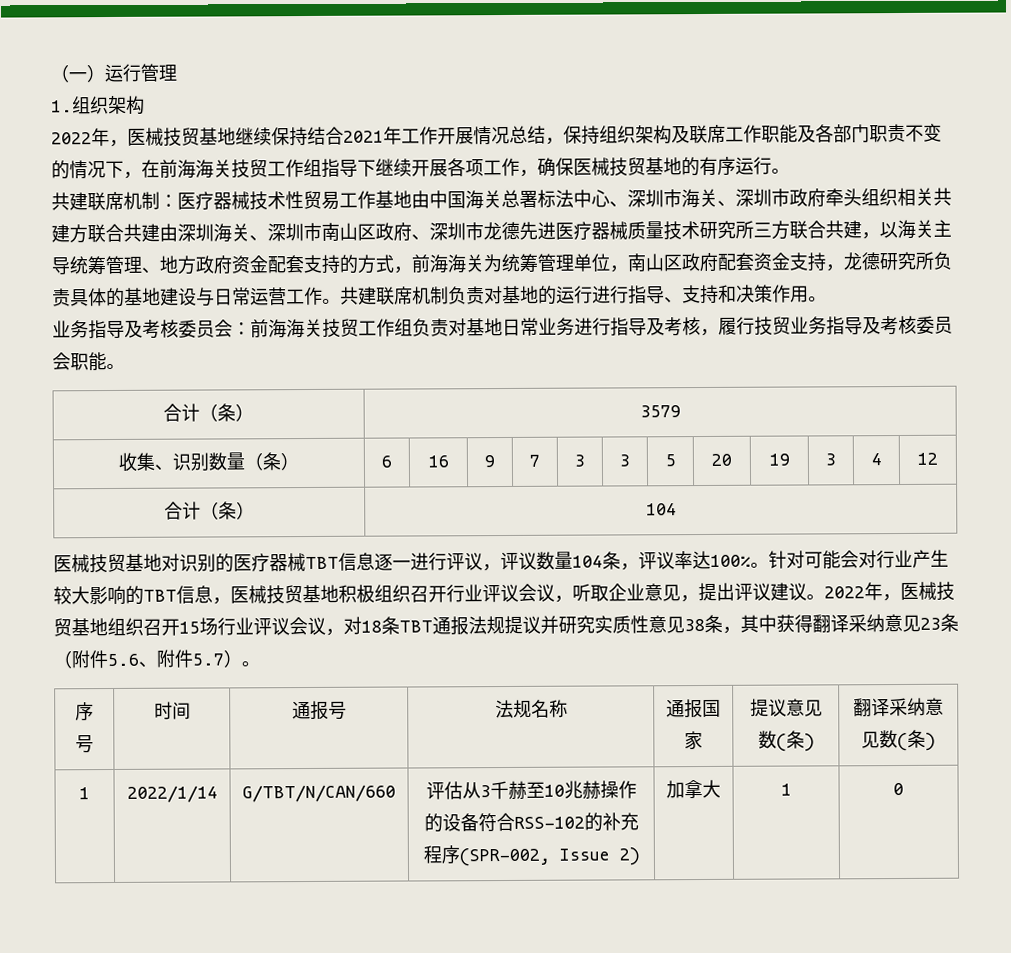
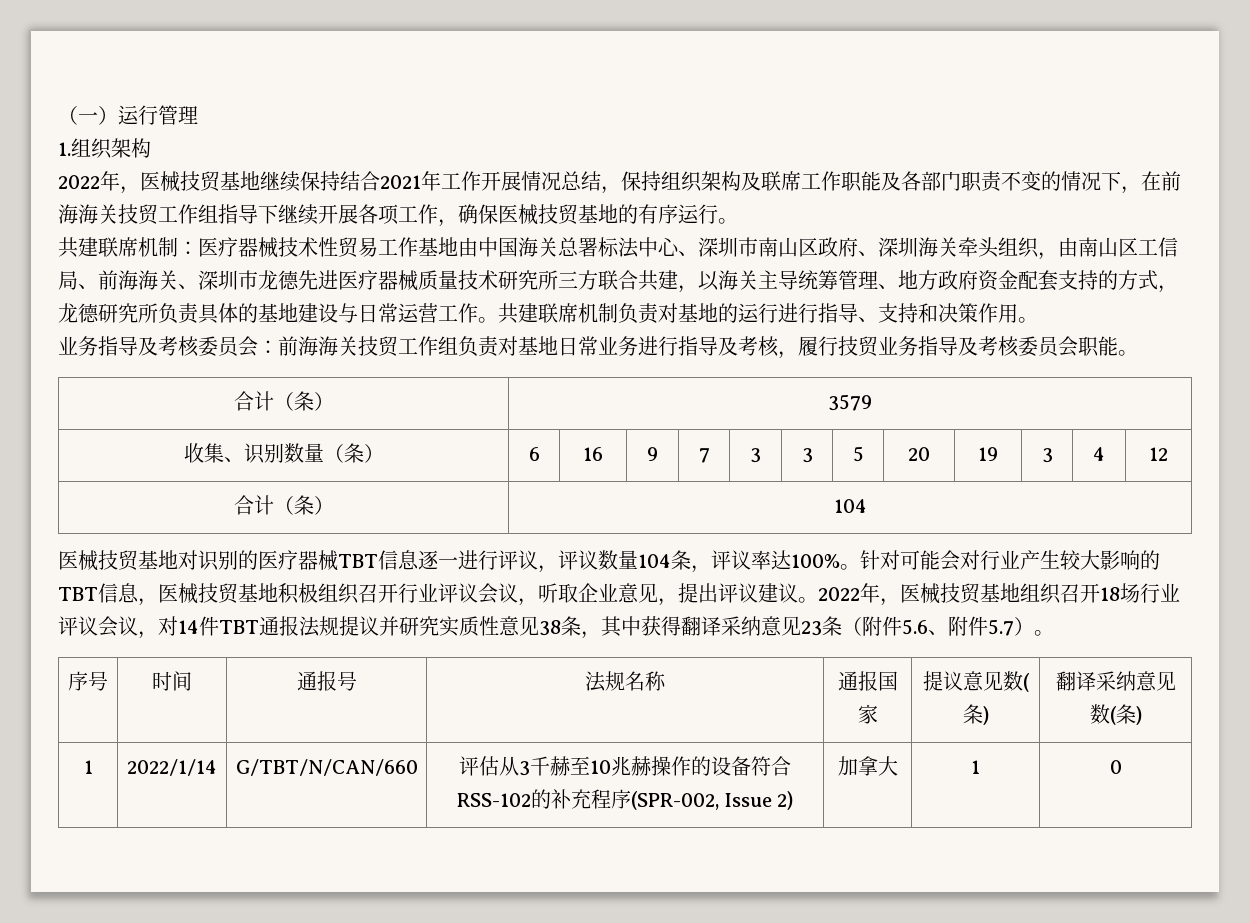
[681,187,952,209] [51,222,412,244] 海关、深圳市政府牵头组织相关共建方联合共建由深圳海关、深圳市南山区政府 -> [758,237,1178,260] [58,270,178,290] 南山区政府、深圳海关牵头组织，由南山区工信局、前海海关
[411,252,844,274] 前海海关为统筹管理单位，南山区政府配套资金支持， -> (1178, 289) none
[179,621,200,634] 15 -> [1100,587,1120,601] 18
[361,616,400,635] 18条 -> [178,616,219,636] 14件

